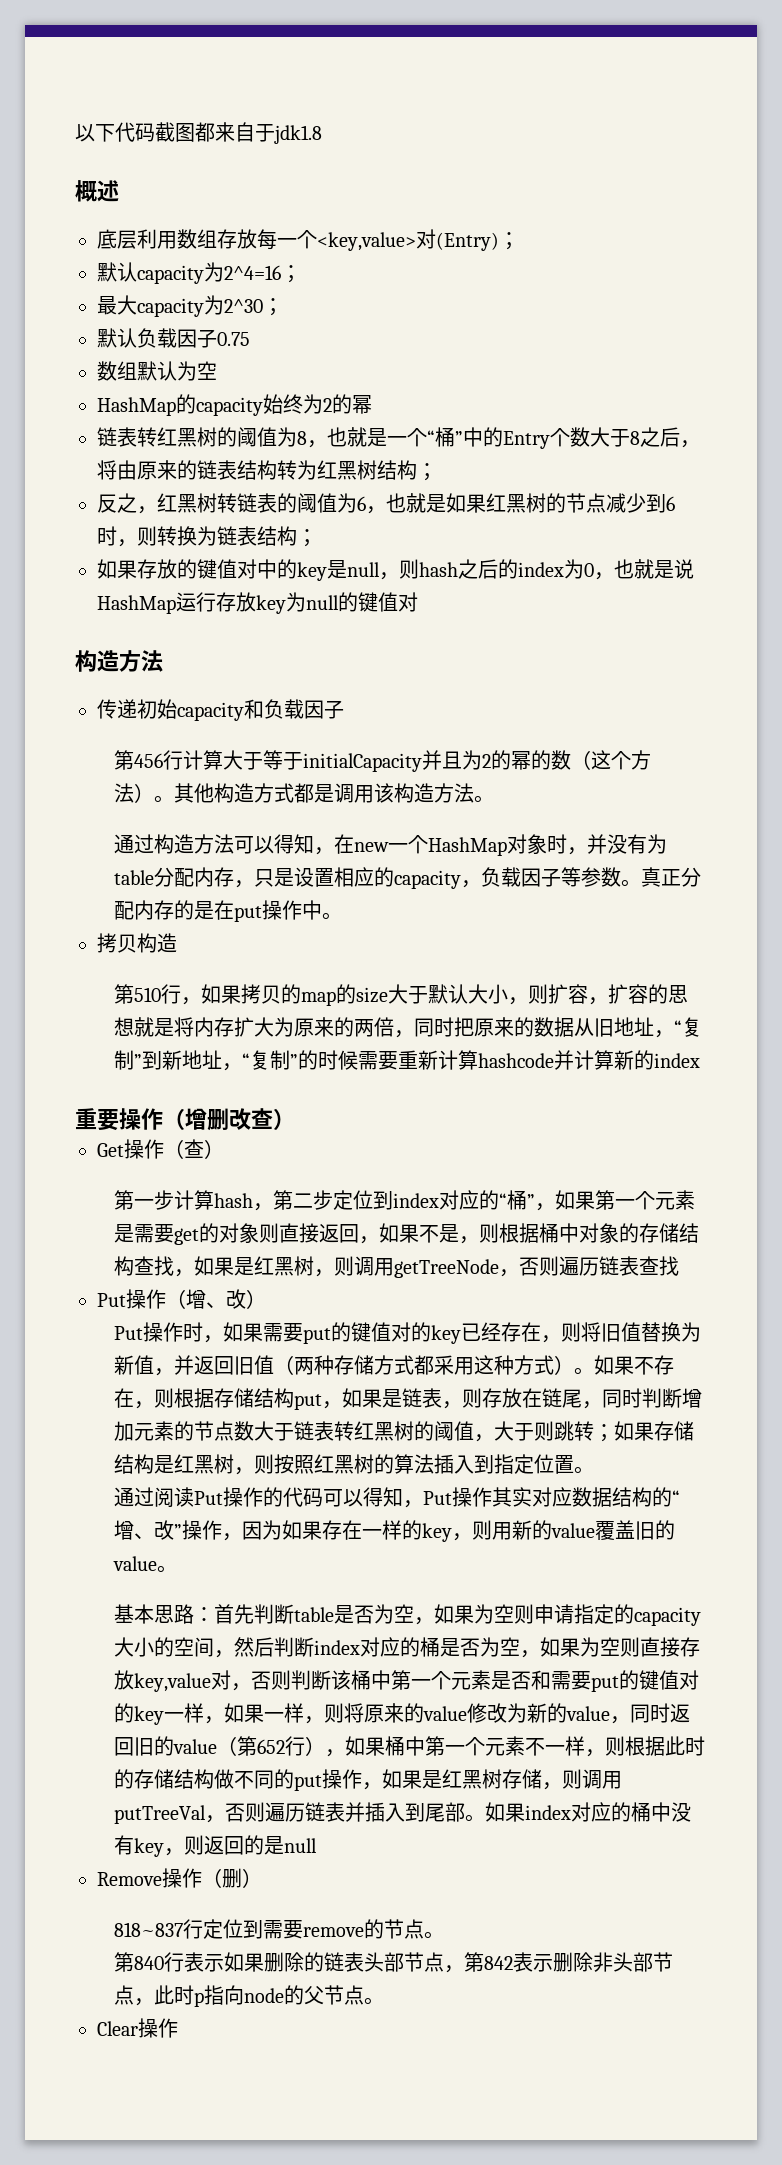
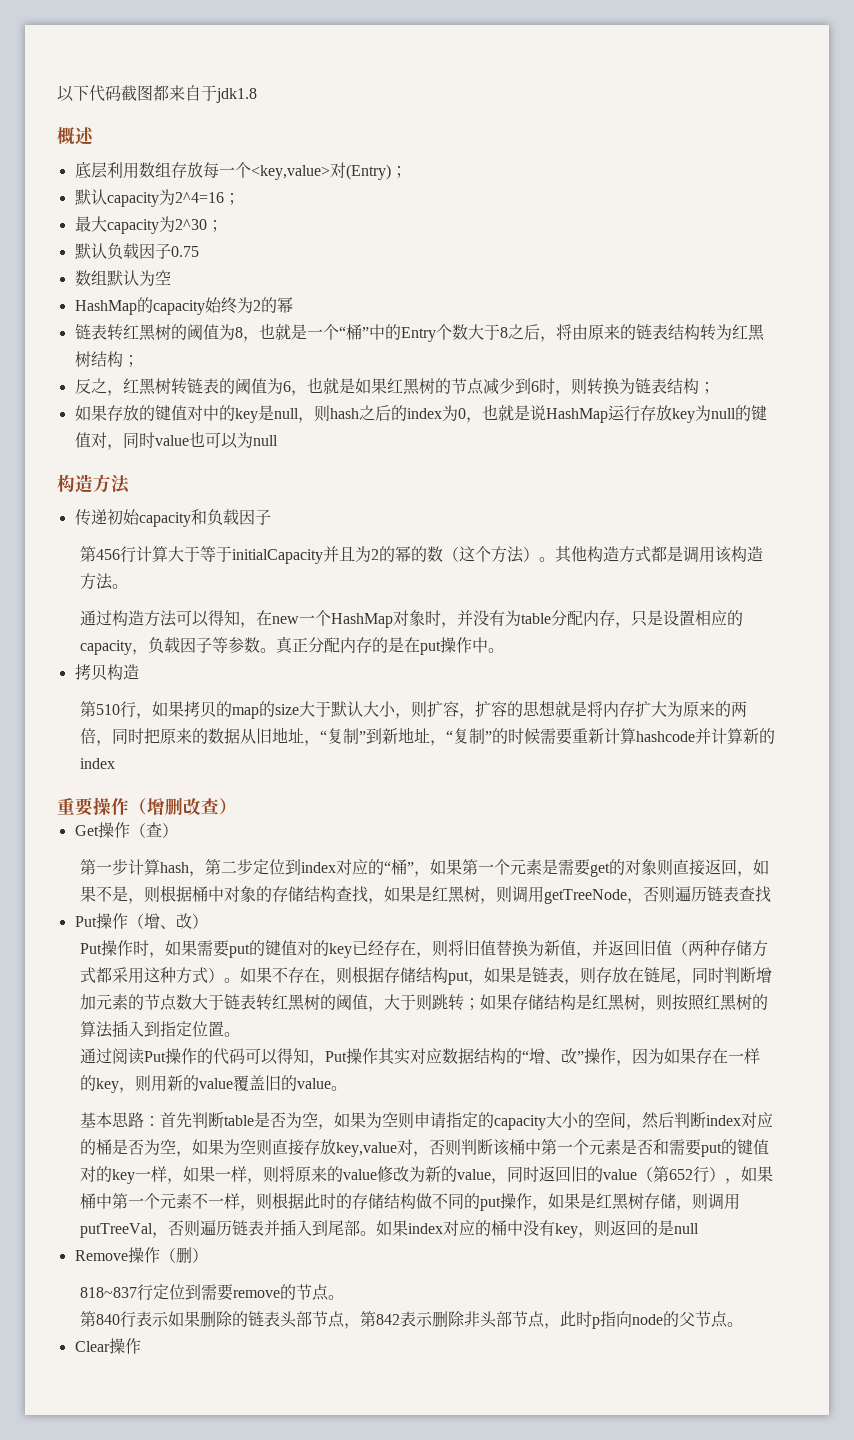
(418, 602) none -> [106,431,278,450] ，同时value也可以为null

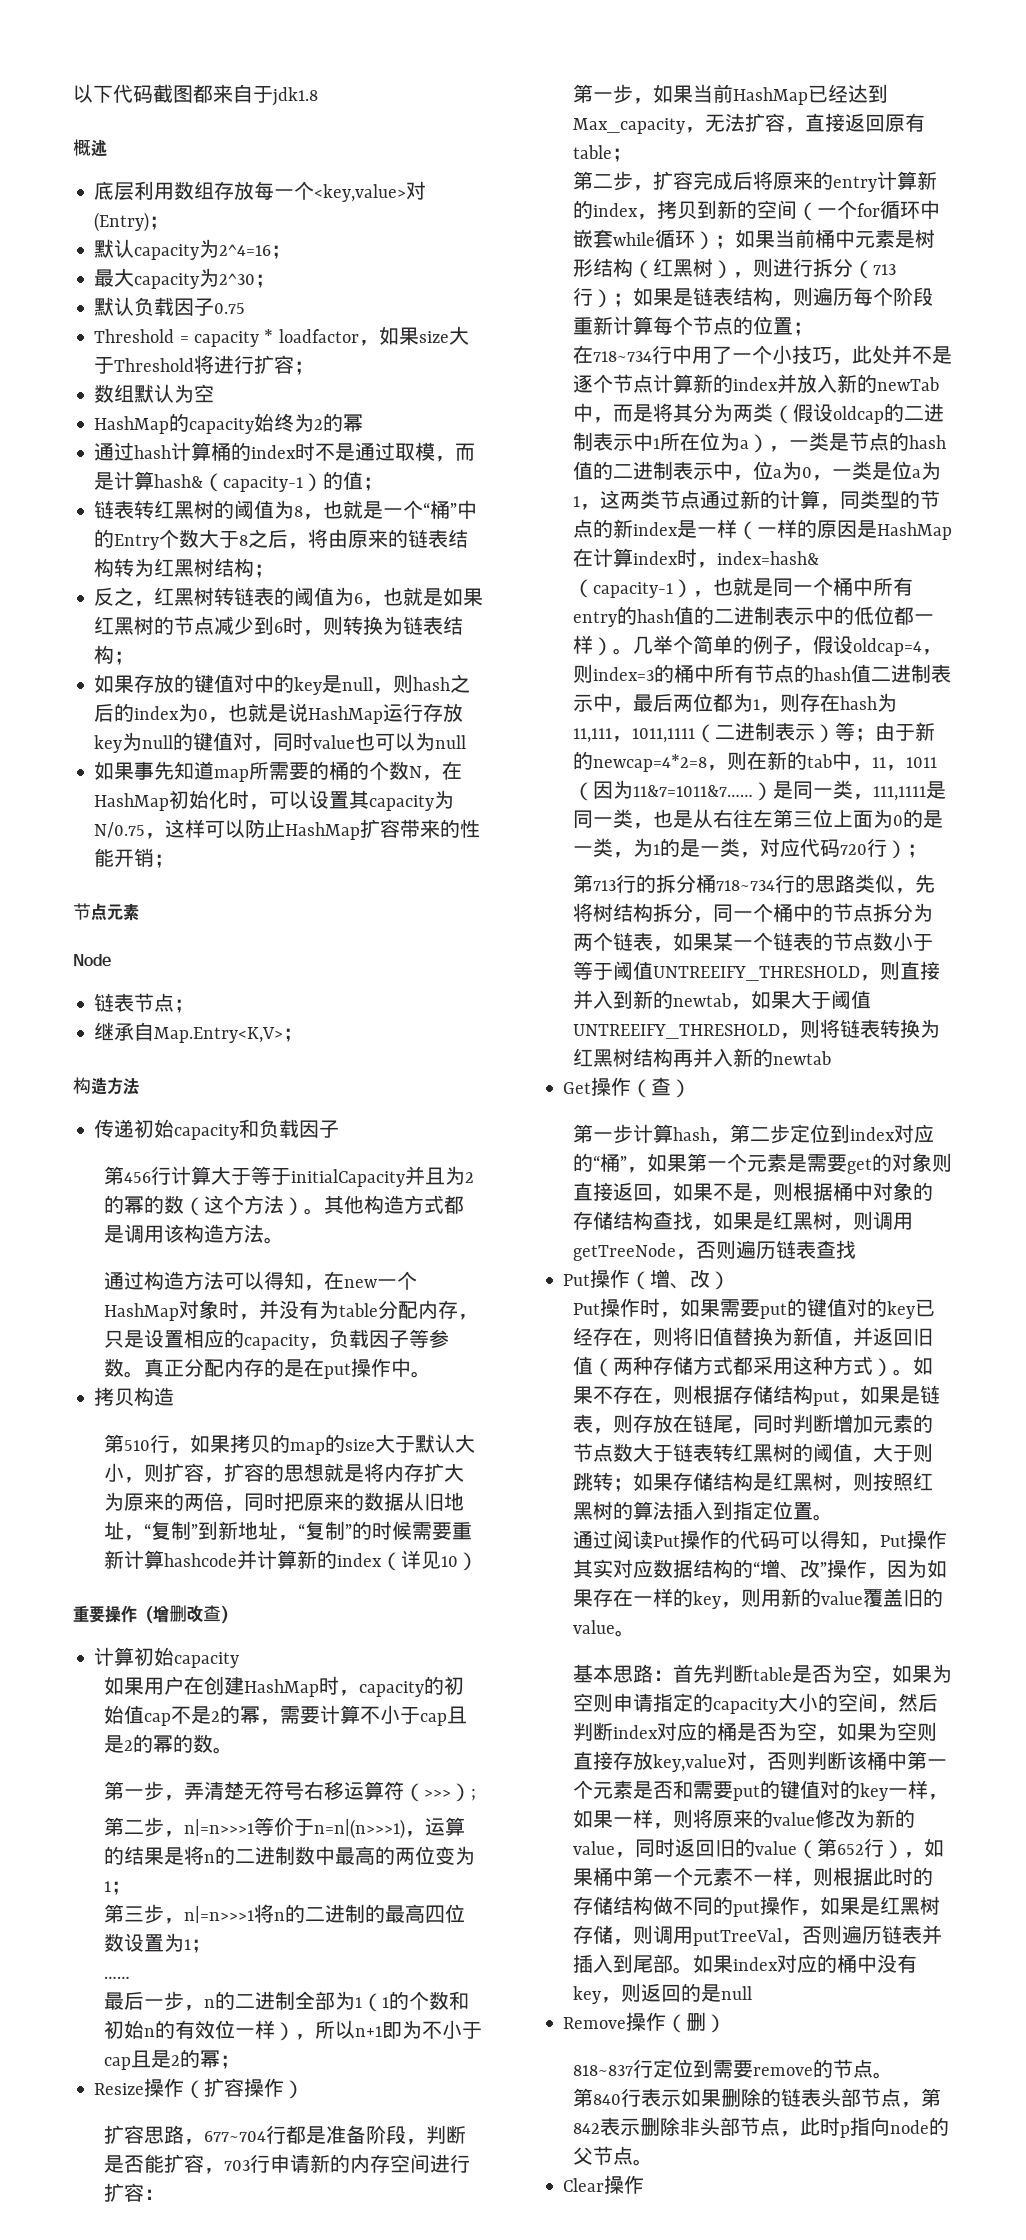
(199, 251) none -> [94,326,469,347] [94,355,315,375] // Threshold = capacity * loadfactor，如果size大于Threshold将进行扩容；
(293, 305) none -> [94,442,476,462] [94,471,384,492] // 通过hash计算桶的index时不是通过取模，而是计算hash&（capacity-1）的值；
(278, 440) none -> [94,761,463,782] [94,790,455,811] [94,819,481,840] [94,848,175,868] [73,903,139,921] [73,954,111,967] [94,993,195,1013] [94,1022,304,1043] // 如果事先知道map所需要的桶的个数N，在HashMap初始化时，可以设置其capacity为N/0.75，这样可以防止HashMap扩容带来的性能开销； // 节点元素 // Node // 链表节点； // 继承自Map.Entry<K,V>；
(115, 763) none -> [381,1550,479,1571] （详见10）
(237, 806) none -> [94,1647,240,1668] [104,1676,465,1697] [104,1705,468,1726] [104,1734,234,1754] [104,1781,477,1802] [104,1817,466,1839] [104,1846,476,1865] [104,1881,132,1895] [104,1904,466,1924] [104,1933,212,1953] [104,1976,131,1979] [104,1991,470,2012] [104,2020,483,2041] [104,2049,241,2070] [94,2078,305,2099] [104,2125,467,2145] [104,2154,471,2174] [104,2183,165,2202] [573,84,889,105] [573,113,926,134] [573,145,633,162] [573,171,938,192] [573,200,941,221] [573,229,936,250] [573,258,897,279] [573,287,934,308] [573,316,814,336] [573,345,953,365] [573,374,940,394] [573,403,945,424] [573,432,947,453] [573,461,942,481] [573,490,941,510] [573,519,953,540] [573,548,820,568] [573,577,914,598] [573,606,935,627] [573,635,943,656] [573,664,952,683] [573,693,898,713] [573,722,936,743] [573,751,938,772] [573,780,947,801] [573,809,944,829] [573,838,928,859] [573,874,936,894] [573,903,934,923] [573,932,934,952] [573,961,941,981] [573,990,872,1010] [573,1019,941,1039] [573,1048,832,1068] // 计算初始capacity // 如果用户在创建HashMap时，capacity的初始值cap不是2的幂，需要计算不小于cap且是2的幂的数。 // 第一步，弄清楚无符号右移运算符（>>>）; // 第二步，n|=n>>>1等价于n=n|(n>>>1)，运算的结果是将n的二进制数中最高的两位变为1； // 第三步，n|=n>>>1将n的二进制的最高四位数设置为1； // …… // 最后一步，n的二进制全部为1（1的个数和初始n的有效位一样），所以n+1即为不小于cap且是2的幂； // Resize操作（扩容操作） // 扩容思路，677~704行都是准备阶段，判断是否能扩容，703行申请新的内存空间进行扩容： // 第一步，如果当前HashMap已经达到Max_capacity，无法扩容，直接返回原有table； // 第二步，扩容完成后将原来的entry计算新的index，拷贝到新的空间（一个for循环中嵌套while循环）；如果当前桶中元素是树形结构（红黑树），则进行拆分（713行）；如果是链表结构，则遍历每个阶段重新计算每个节点的位置； // 在718~734行中用了一个小技巧，此处并不是逐个节点计算新的index并放入新的newTab中，而是将其分为两类（假设oldcap的二进制表示中1所在位为a），一类是节点的hash值的二进制表示中，位a为0，一类是位a为1，这两类节点通过新的计算，同类型的节点的新index是一样（一样的原因是HashMap在计算index时，index=hash&（capacity-1），也就是同一个桶中所有entry的hash值的二进制表示中的低位都一样）。几举个简单的例子，假设oldcap=4，则index=3的桶中所有节点的hash值二进制表示中，最后两位都为1，则存在hash为11,111，1011,1111（二进制表示）等；由于新的newcap=4*2=8，则在新的tab中，11，1011（因为11&7=1011&7……）是同一类，111,1111是同一类，也是从右往左第三位上面为0的是一类，为1的是一类，对应代码720行）； // 第713行的拆分桶718~734行的思路类似，先将树结构拆分，同一个桶中的节点拆分为两个链表，如果某一个链表的节点数小于等于阈值UNTREEIFY_THRESHOLD，则直接并入到新的newtab，如果大于阈值UNTREEIFY_THRESHOLD，则将链表转换为红黑树结构再并入新的newtab

